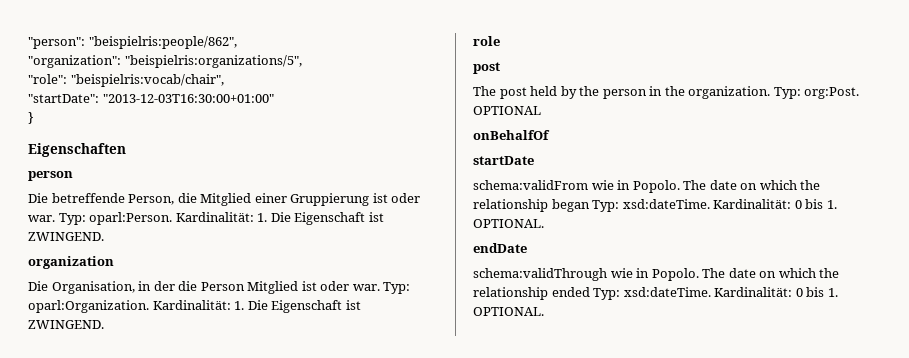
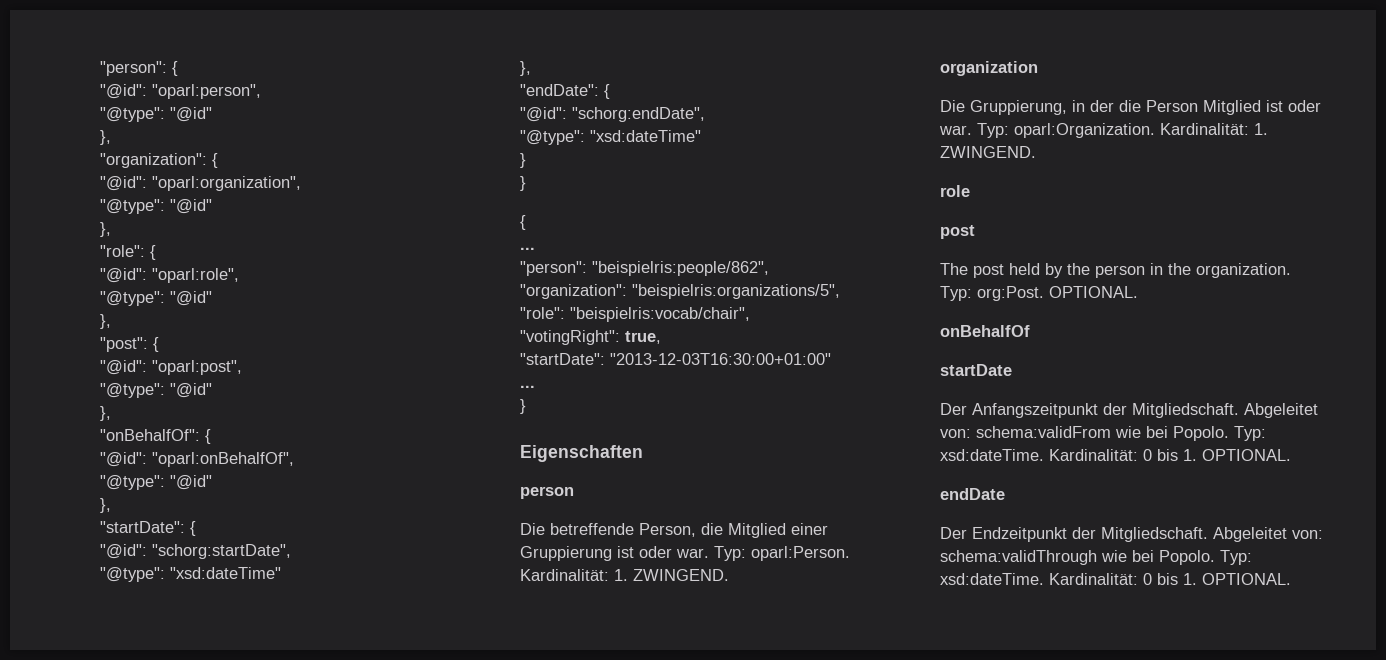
[28,37,85,49] "person": -> [100,61,178,76] [100,84,261,99] [100,107,212,122] [100,130,111,145] [100,153,218,168] [100,176,301,191] [100,199,212,214] [100,222,111,237] [100,245,156,260] [100,268,239,283] [100,291,212,306] [100,314,111,329] [100,337,159,352] [100,360,242,375] [100,383,212,398] [100,406,111,421] [100,429,211,444] [100,452,294,467] [100,475,212,490] [100,498,111,513] [100,521,196,536] [100,544,291,559] [100,567,281,582] [520,61,531,76] [520,84,610,99] [520,107,705,122] [520,130,701,145] [520,153,526,168] [520,176,526,191] [520,215,526,230] [520,247,535,250] [520,261,587,276] "person": { // "@id": "oparl:person", // "@type": "@id" // }, // "organization": { // "@id": "oparl:organization", // "@type": "@id" // }, // "role": { // "@id": "oparl:role", // "@type": "@id" // }, // "post": { // "@id": "oparl:post", // "@type": "@id" // }, // "onBehalfOf": { // "@id": "oparl:onBehalfOf", // "@type": "@id" // }, // "startDate": { // "@id": "schorg:startDate", // "@type": "xsd:dateTime" // }, // "endDate": { // "@id": "schorg:endDate", // "@type": "xsd:dateTime" // } // } // { // ... // "person":
(224, 80) none -> [520,330,661,345] // "votingRight": true,
(274, 98) none -> [520,385,535,388] // ...
[270,212,384,225] Die Eigenschaft ist -> (628, 575) none
[51,281,135,294] Organisation, -> [970,100,1067,115] Gruppierung,
[247,300,361,313] Die Eigenschaft ist -> (1268, 129) none
[473,106,541,115] OPTIONAL -> [1049,286,1138,298] OPTIONAL.
[473,180,821,193] [473,199,590,212] schema:validFrom wie in Popolo. The date on which the relationship began -> [940,403,1318,418] [940,426,1229,441] Der Anfangszeitpunkt der Mitgliedschaft. Abgeleitet von: schema:validFrom wie bei Popolo.
[473,268,840,281] [473,287,590,300] schema:validThrough wie in Popolo. The date on which the relationship ended -> [940,527,1323,542] [940,550,1215,565] Der Endzeitpunkt der Mitgliedschaft. Abgeleitet von: schema:validThrough wie bei Popolo.

